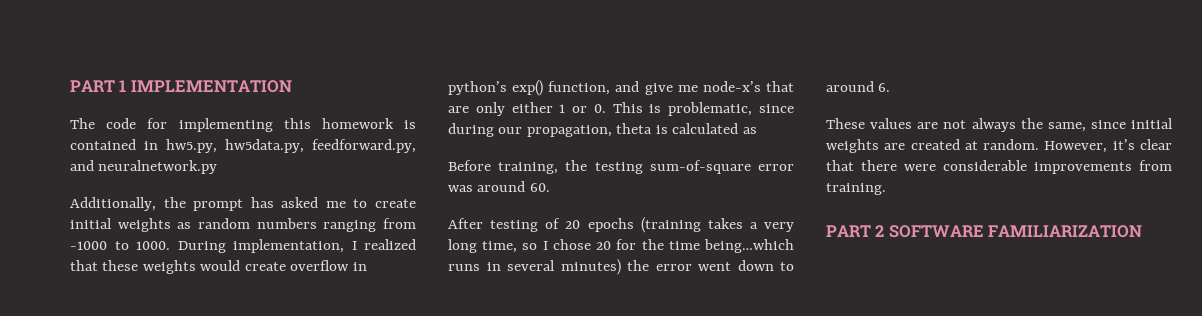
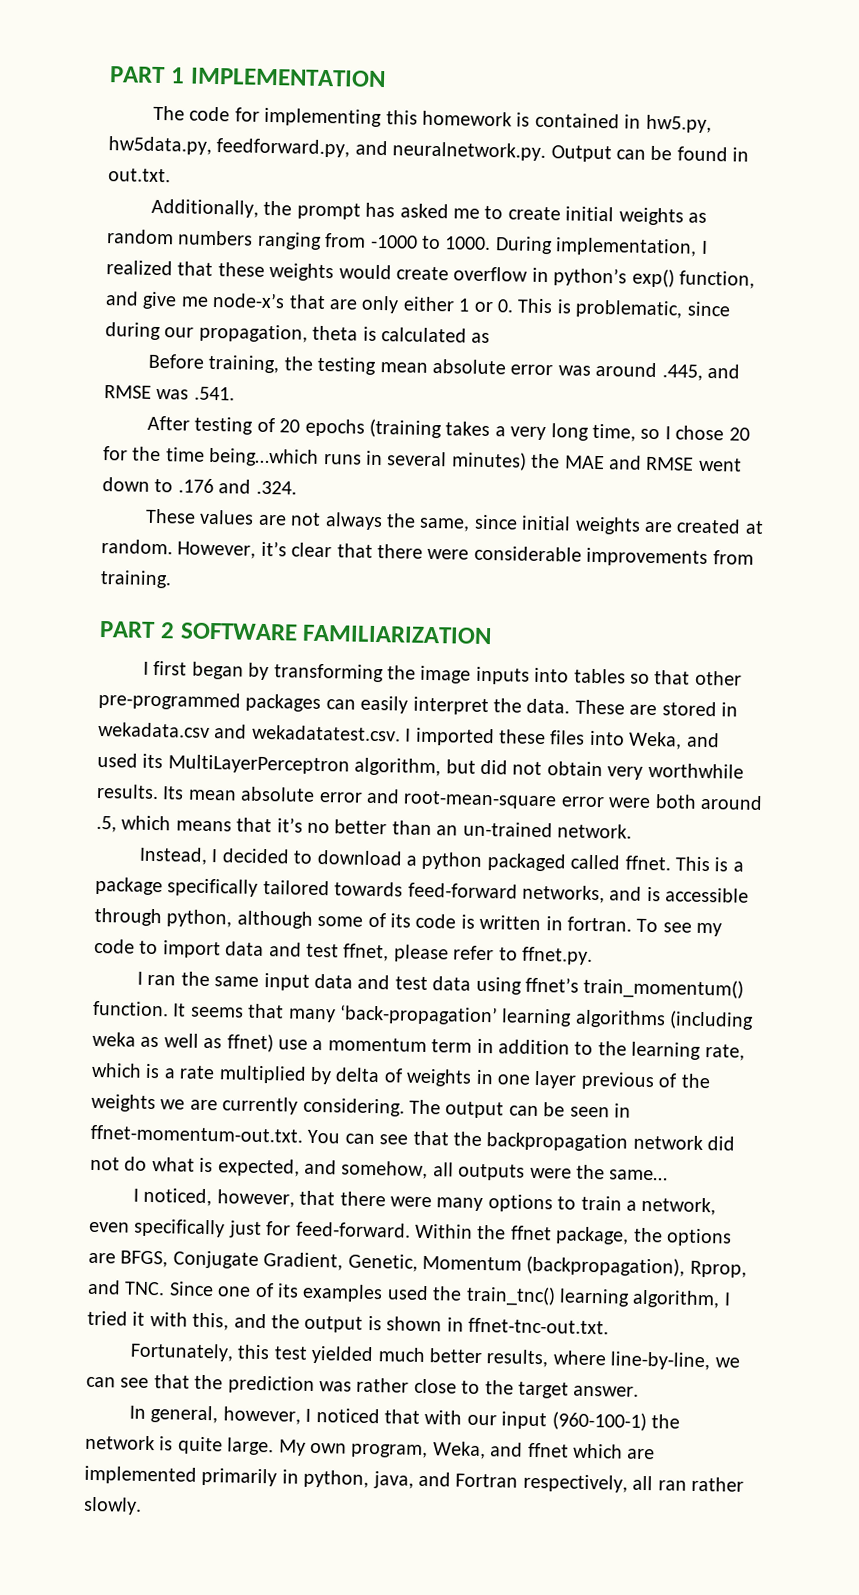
[98,160,218,174] neuralnetwork.py -> [392,141,750,163] [108,168,171,183] neuralnetwork.py. Output can be found in out.txt.
[649,160,751,174] sum-of-square -> [379,358,507,375] mean absolute
[529,183,550,192] 60. -> [661,363,741,381] [104,385,235,401] .445, and RMSE was .541.
[655,260,794,271] [826,81,891,92] error went down to around 6. -> [563,455,742,472] [102,477,297,495] MAE and RMSE went down to .176 and .324.
(1143, 231) none -> [143,660,742,686] [98,690,738,717] [98,721,720,750] [97,752,744,780] [96,783,763,811] [96,815,632,839] [139,846,744,872] [95,876,750,904] [94,907,723,937] [94,938,593,965] [137,971,745,1000] [92,1000,755,1030] [92,1031,745,1061] [91,1062,711,1091] [91,1093,631,1119] [90,1124,736,1152] [90,1156,669,1181] [133,1187,717,1216] [89,1218,732,1247] [88,1250,747,1278] [87,1279,731,1309] [87,1310,609,1335] [130,1342,740,1371] [86,1374,640,1399] [129,1405,681,1432] [85,1434,656,1460] [84,1465,744,1493] [83,1496,142,1515] // I first began by transforming the image inputs into tables so that other pre-programmed packages can easily interpret the data. These are stored in wekadata.csv and wekadatatest.csv. I imported these files into Weka, and used its MultiLayerPerceptron algorithm, but did not obtain very worthwhile results. Its mean absolute error and root-mean-square error were both around .5, which means that it’s no better than an un-trained network. // Instead, I decided to download a python packaged called ffnet. This is a package specifically tailored towards feed-forward networks, and is accessible through python, although some of its code is written in fortran. To see my code to import data and test ffnet, please refer to ffnet.py. // I ran the same input data and test data using ffnet’s train_momentum() function. It seems that many ‘back-propagation’ learning algorithms (including weka as well as ffnet) use a momentum term in addition to the learning rate, which is a rate multiplied by delta of weights in one layer previous of the weights we are currently considering. The output can be seen in ffnet-momentum-out.txt. You can see that the backpropagation network did not do what is expected, and somehow, all outputs were the same… // I noticed, however, that there were many options to train a network, even specifically just for feed-forward. Within the ffnet package, the options are BFGS, Conjugate Gradient, Genetic, Momentum (backpropagation), Rprop, and TNC. Since one of its examples used the train_tnc() learning algorithm, I tried it with this, and the output is shown in ffnet-tnc-out.txt. // Fortunately, this test yielded much better results, where line-by-line, we can see that the prediction was rather close to the target answer. // In general, however, I noticed that with our input (960-100-1) the network is quite large. My own program, Weka, and ffnet which are implemented primarily in python, java, and Fortran respectively, all ran rather slowly.

